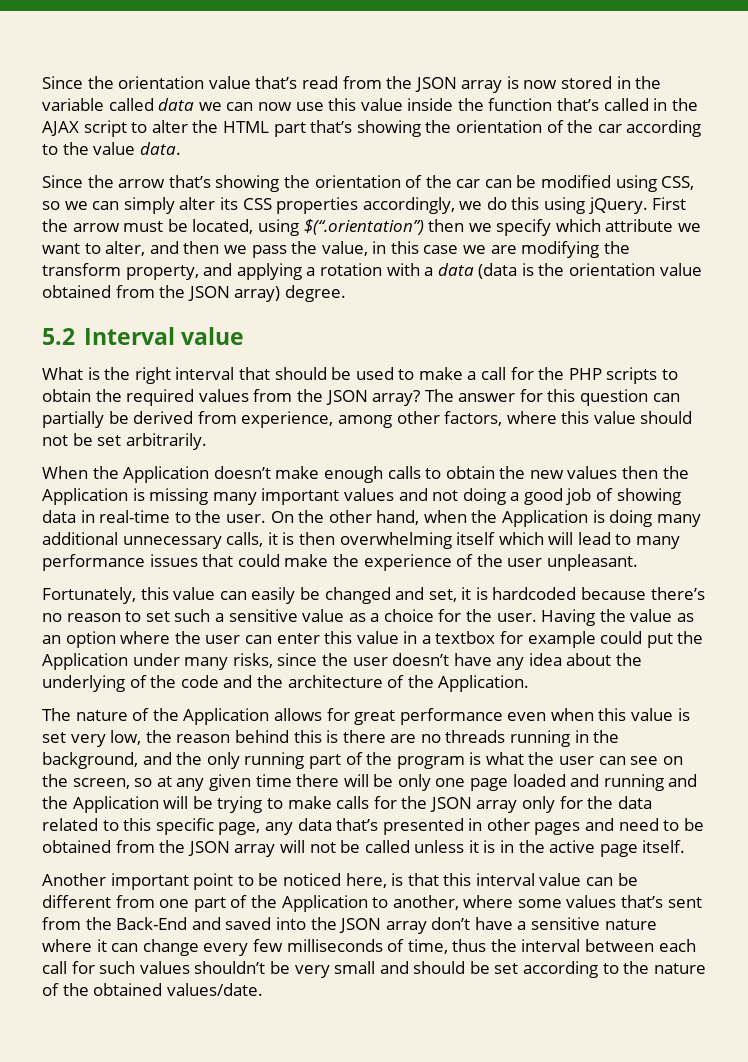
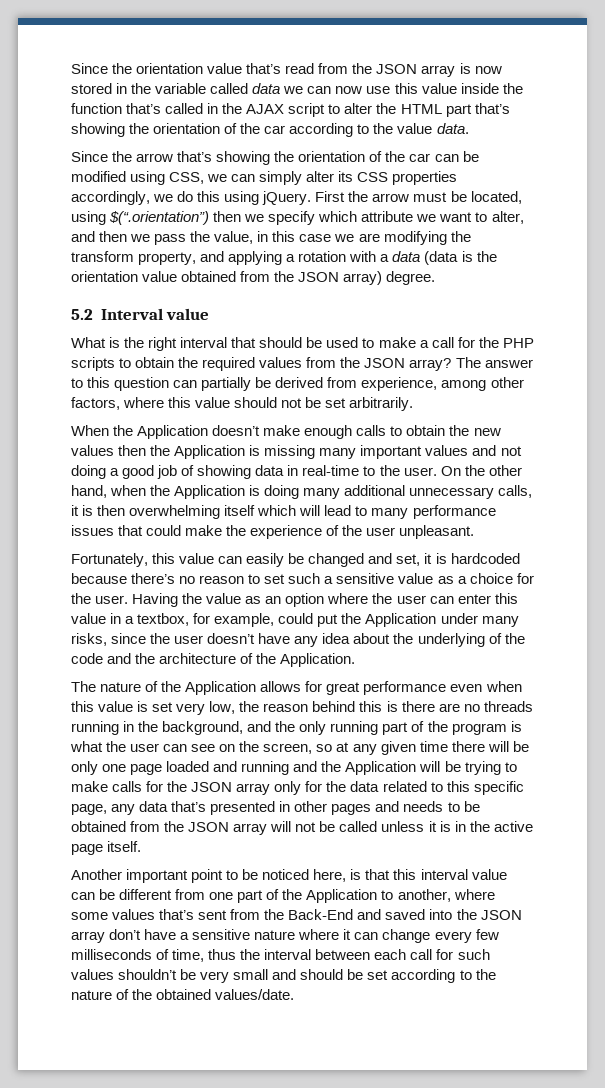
[42,201,60,210] so -> (205, 178) none
[519,389,543,402] for -> [71,378,83,388] to
[435,631,596,648] textbox for example -> [137,613,275,627] textbox, for example,
[618,818,659,831] need -> [403,801,444,812] needs

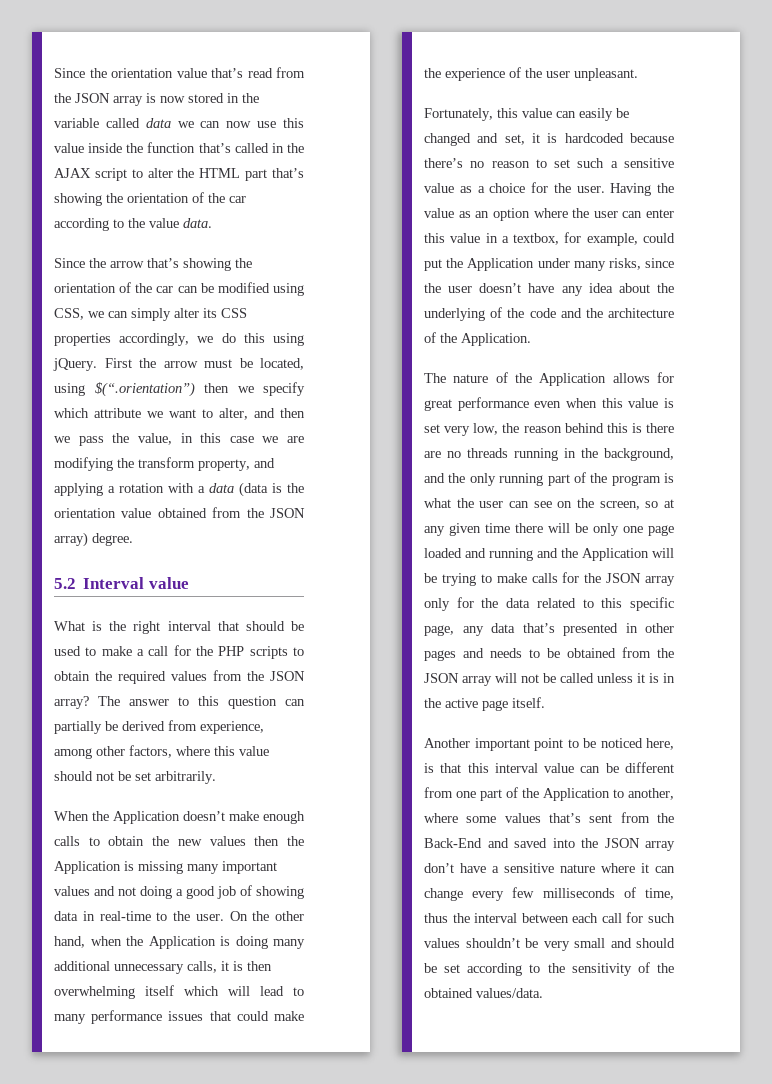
[71,990,112,1000] nature -> [571,963,632,976] sensitivity
[215,989,295,1000] values/date. -> [476,988,543,998] values/data.

